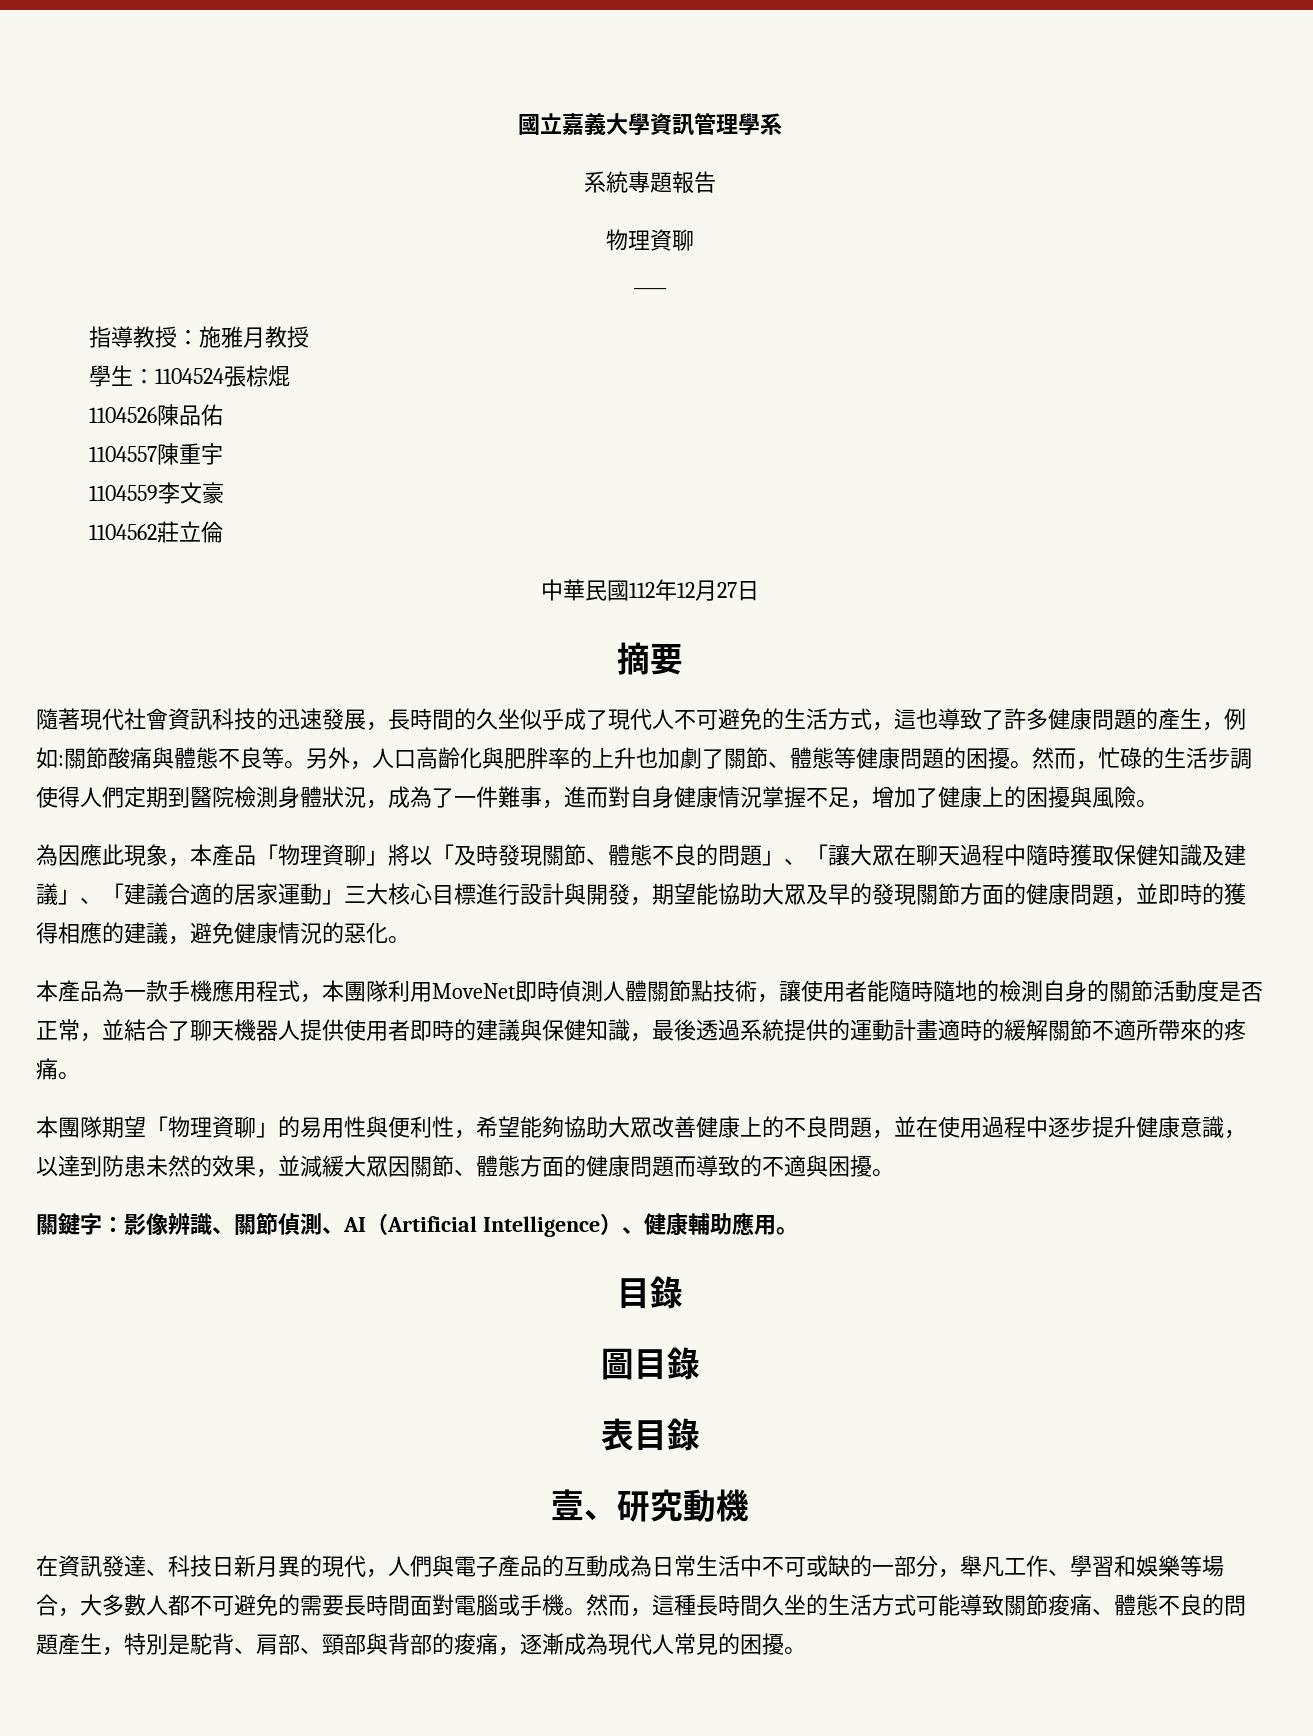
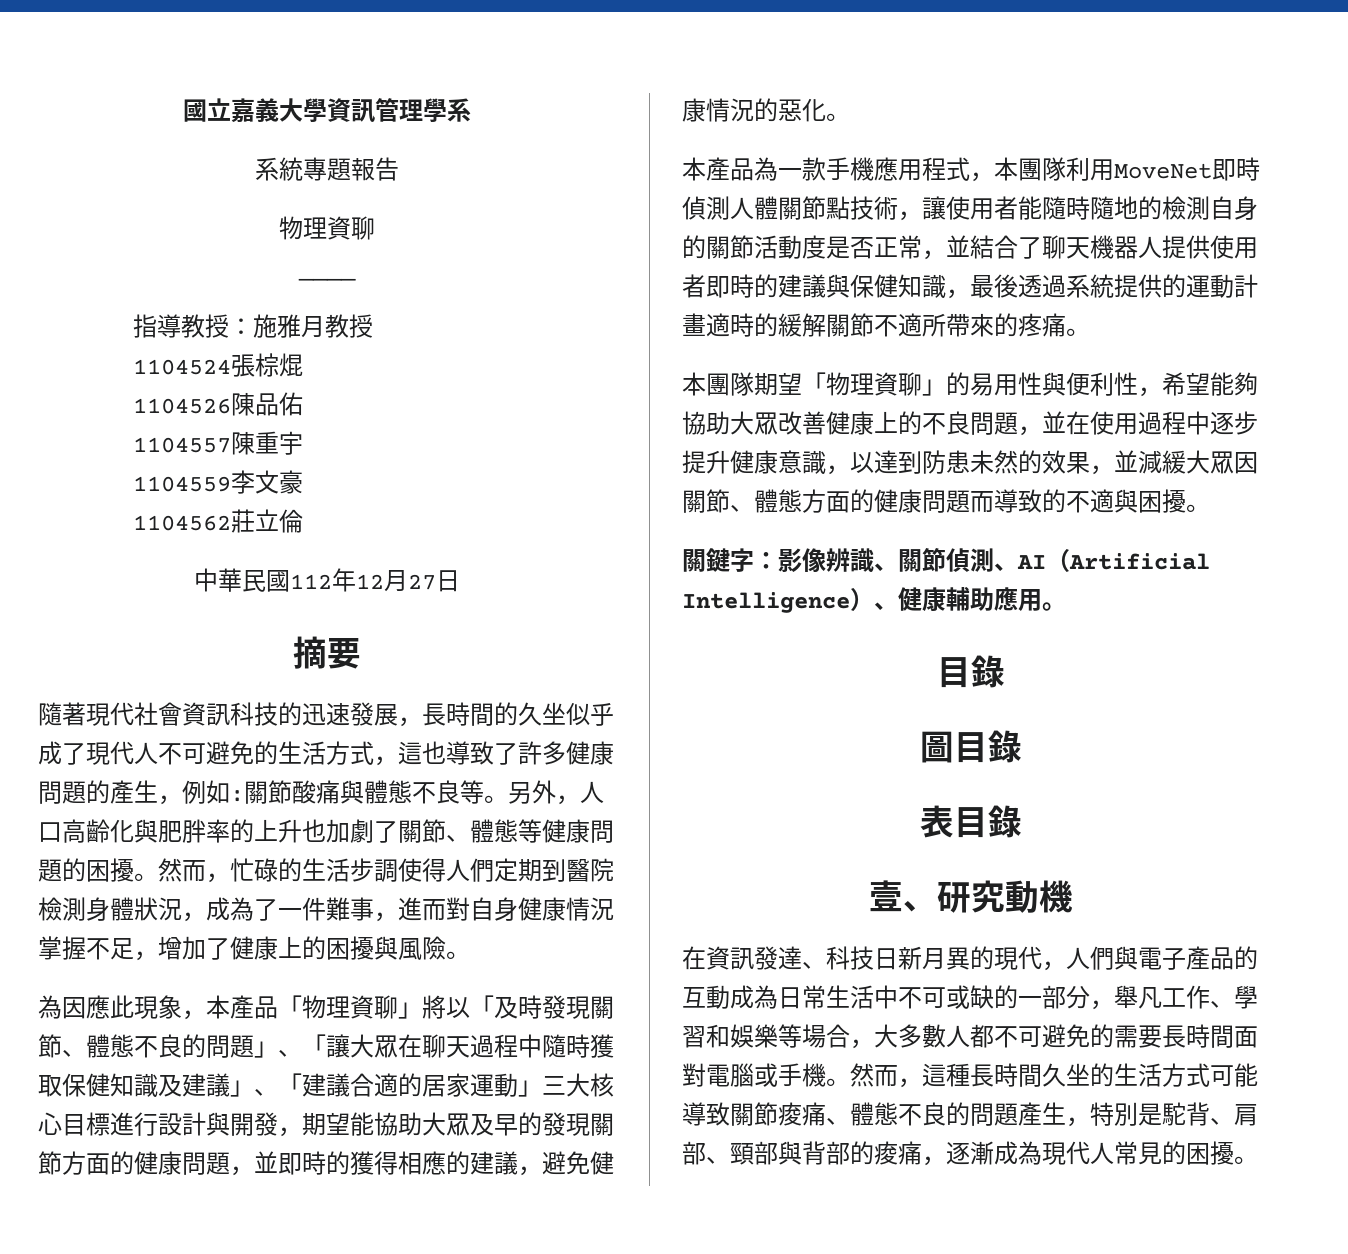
[89,365,156,387] 學生： -> (373, 326) none

